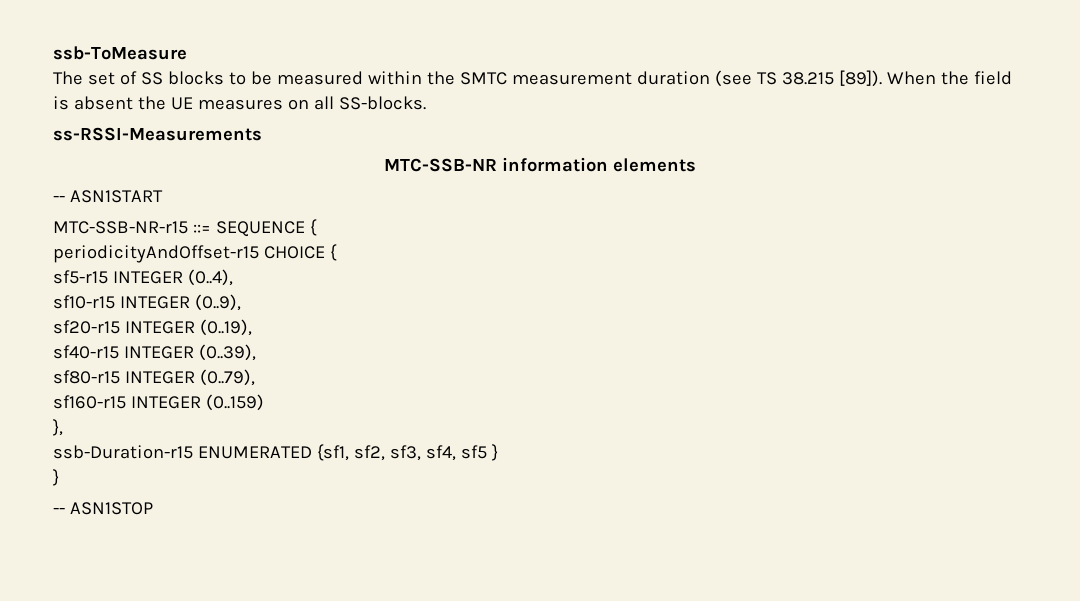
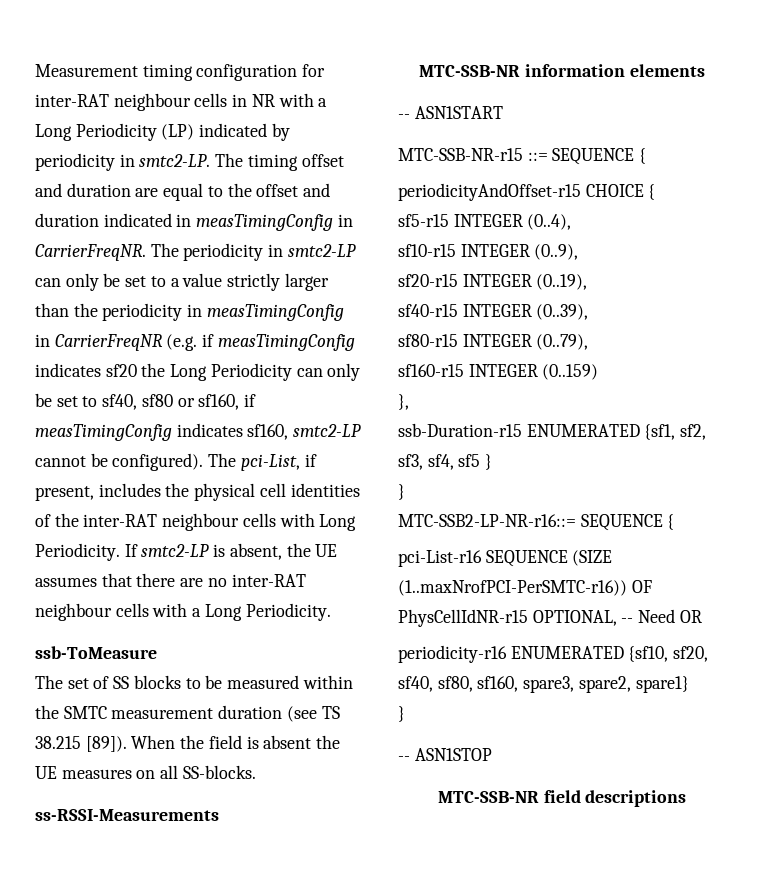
(53, 53) none -> [35,64,326,81] [35,93,328,111] [35,123,290,141] [35,153,344,171] [35,183,331,201] [35,213,353,231] [35,243,356,261] [35,273,329,291] [35,303,344,321] [35,334,355,351] [35,363,361,381] [35,393,257,410] [35,423,362,441] [35,453,317,471] [35,483,360,501] [35,513,357,531] [35,543,338,561] [35,573,306,587] [35,603,331,621] Measurement timing configuration for inter-RAT neighbour cells in NR with a Long Periodicity (LP) indicated by periodicity in smtc2-LP. The timing offset and duration are equal to the offset and duration indicated in measTimingConfig in CarrierFreqNR. The periodicity in smtc2-LP can only be set to a value strictly larger than the periodicity in measTimingConfig in CarrierFreqNR (e.g. if measTimingConfig indicates sf20 the Long Periodicity can only be set to sf40, sf80 or sf160, if measTimingConfig indicates sf160, smtc2-LP cannot be configured). The pci-List, if present, includes the physical cell identities of the inter-RAT neighbour cells with Long Periodicity. If smtc2-LP is absent, the UE assumes that there are no inter-RAT neighbour cells with a Long Periodicity. //
(59, 477) none -> [398,514,675,531] [398,550,613,567] [398,580,652,596] [398,609,702,627] [398,645,709,663] [398,676,689,693] [398,706,405,722] // MTC-SSB2-LP-NR-r16::= SEQUENCE { // pci-List-r16 SEQUENCE (SIZE (1..maxNrofPCI-PerSMTC-r16)) OF PhysCellIdNR-r15 OPTIONAL, -- Need OR // periodicity-r16 ENUMERATED {sf10, sf20, sf40, sf80, sf160, spare3, spare2, spare1} // }
(153, 508) none -> [437,790,687,807] // MTC-SSB-NR field descriptions

